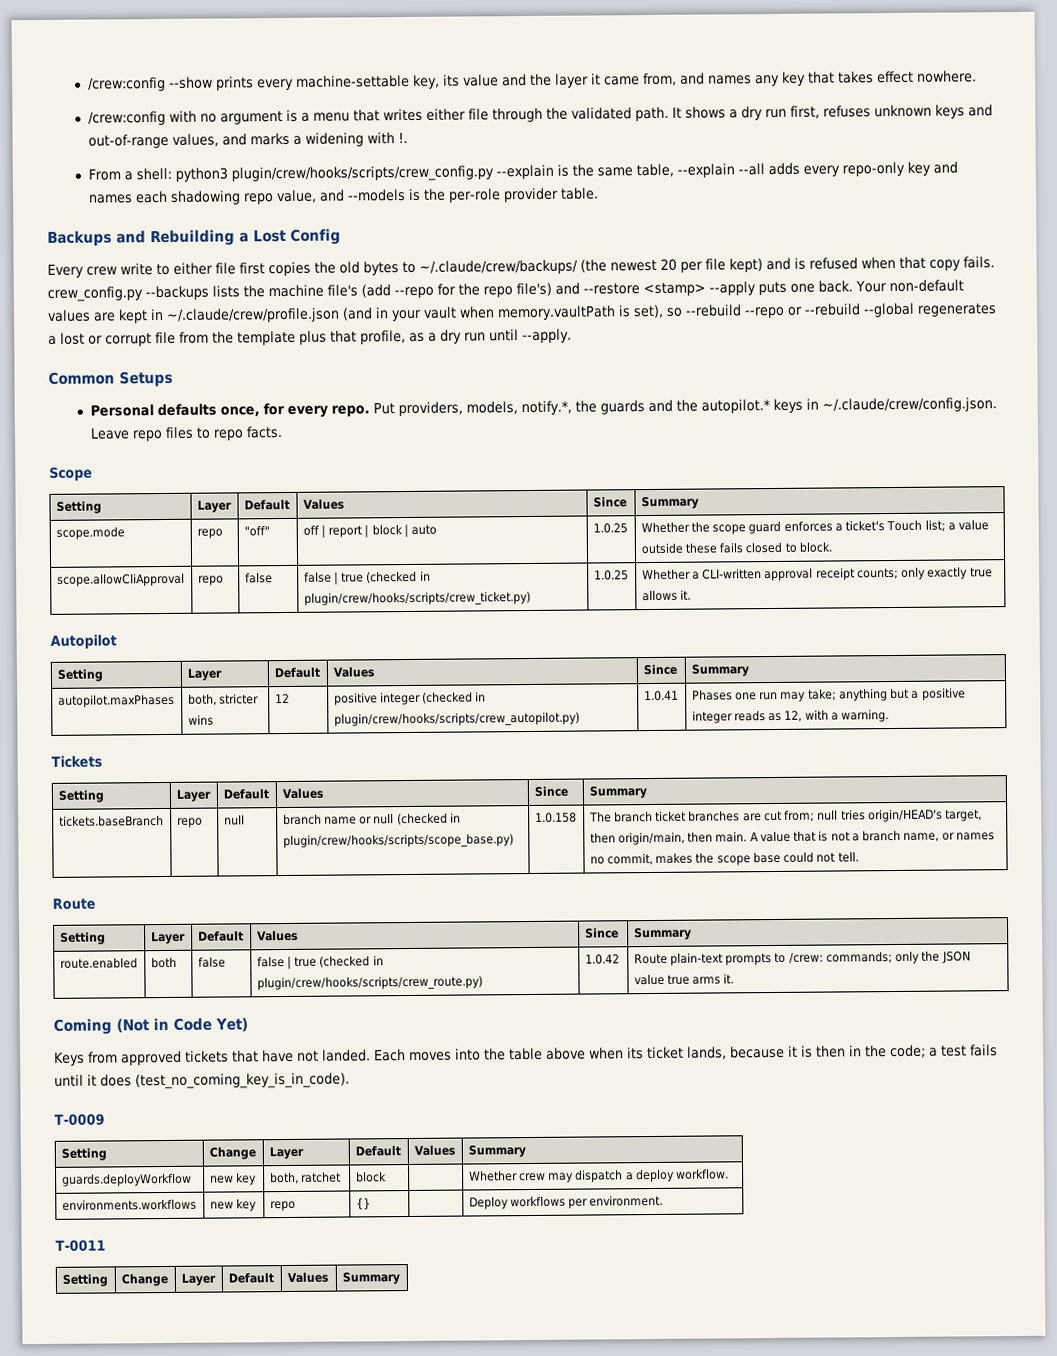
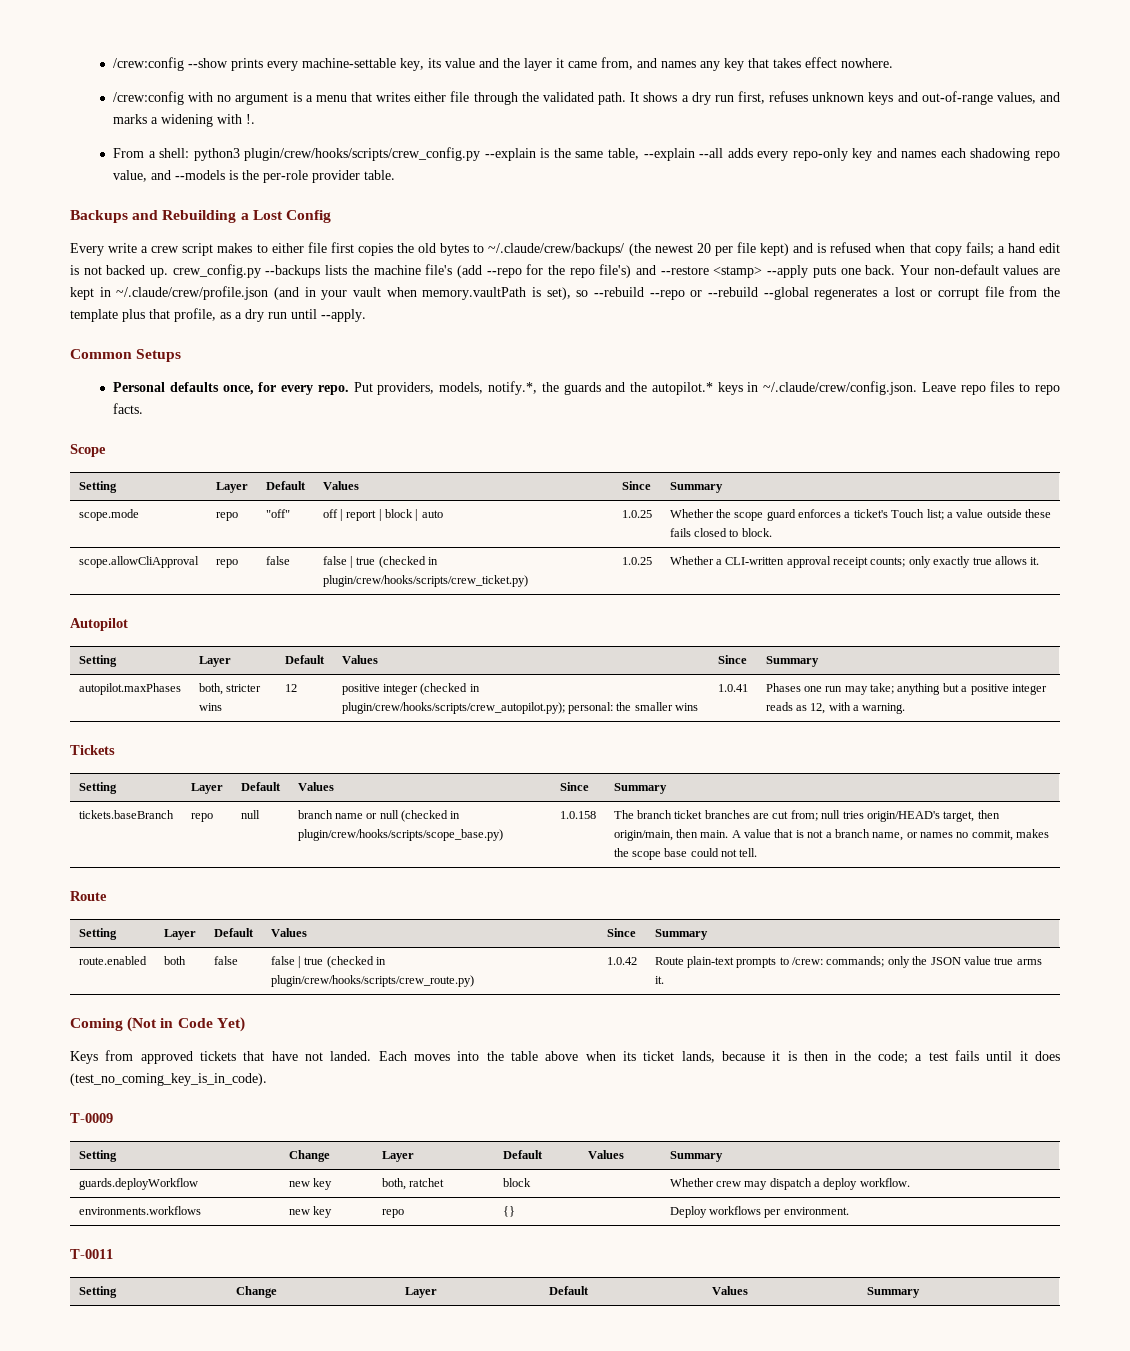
[86,263,153,276] crew write -> [108,243,253,256] write a crew script makes
[963,256,995,269] fails. -> [965,242,1061,256] [70,265,169,278] fails; a hand edit is not backed up.
[333,711,580,727] plugin/crew/hooks/scripts/crew_autopilot.py) -> [341,702,699,714] plugin/crew/hooks/scripts/crew_autopilot.py); personal: the smaller wins

